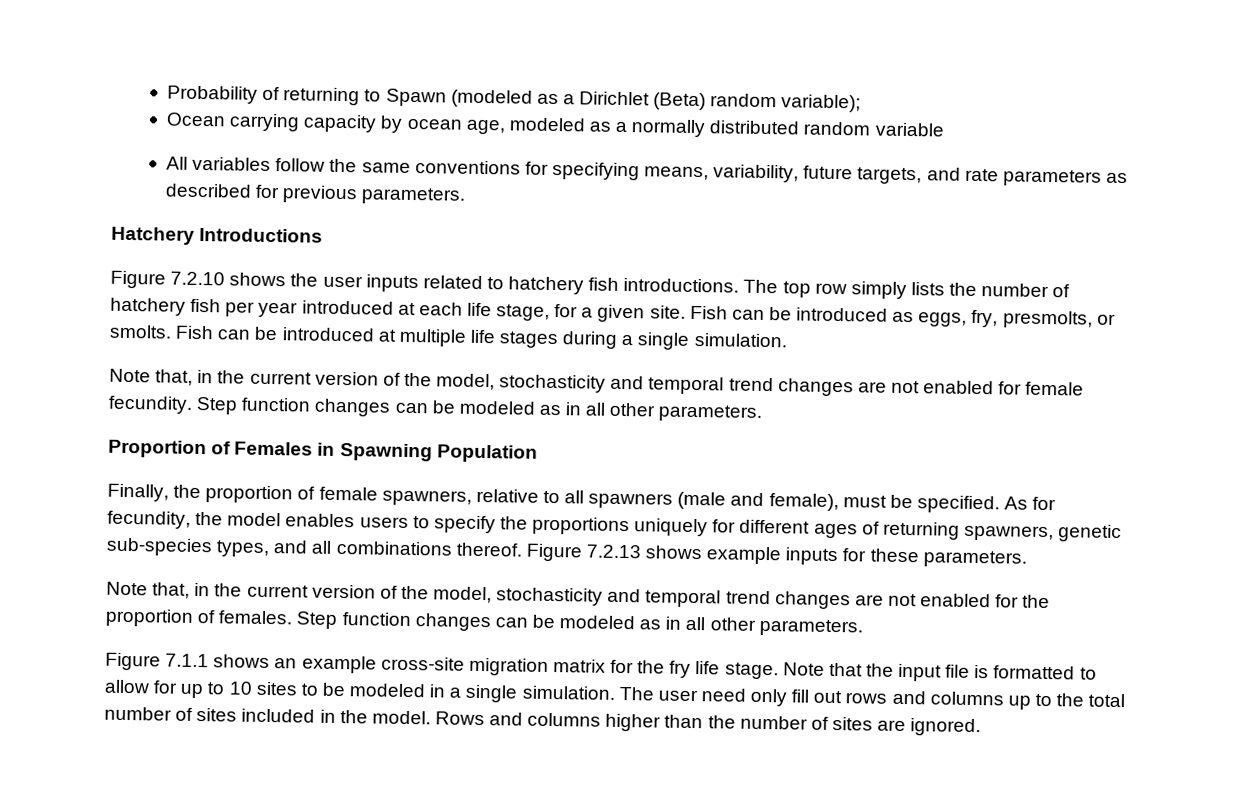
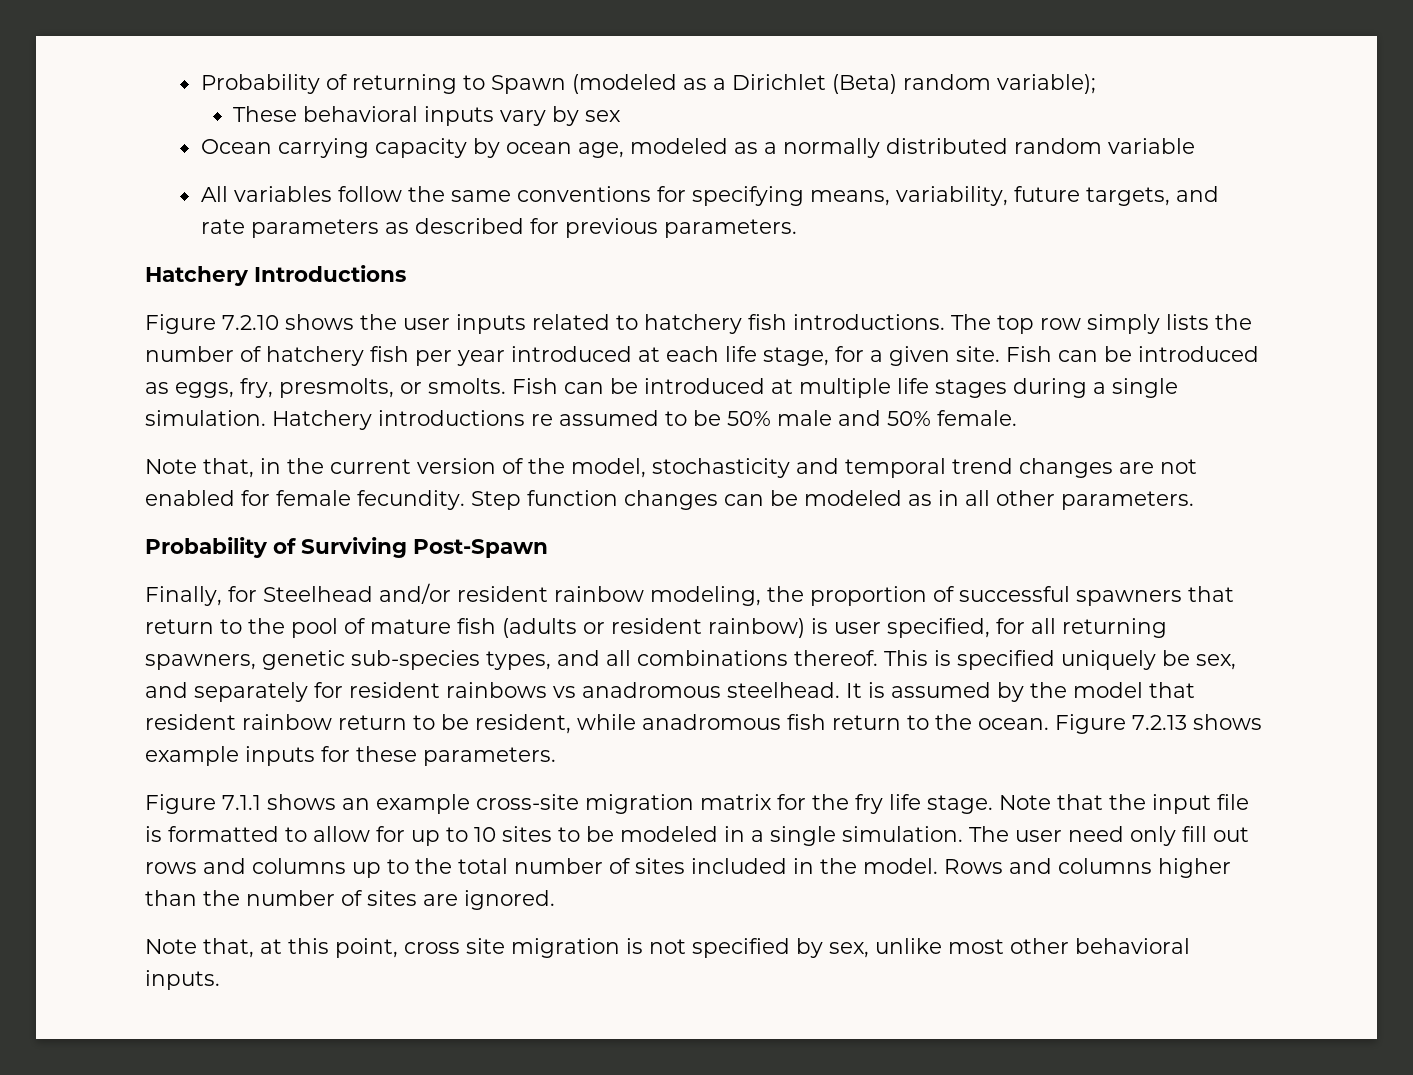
(862, 103) none -> [232,106,621,126] // These behavioral inputs vary by sex
(787, 340) none -> [272,410,1017,430] Hatchery introductions re assumed to be 50% male and 50% female.
[108,439,538,463] [107,483,1057,514] [107,510,880,539] Proportion of Females in Spawning Population // Finally, the proportion of female spawners, relative to all spawners (male and female), must be specified. As for fecundity, the model enables users to specify the proportions uniquely for different ages of -> [145,537,548,558] [145,583,1234,606] [145,618,1056,638] Probability of Surviving Post-Spawn // Finally, for Steelhead and/or resident rainbow modeling, the proportion of successful spawners that return to the pool of mature fish (adults or resident rainbow) is user specified, for all
(522, 549) none -> [884,650,1236,670] [145,682,1195,702] [145,714,1049,734] This is specified uniquely be sex, and separately for resident rainbows vs anadromous steelhead. It is assumed by the model that resident rainbow return to be resident, while anadromous fish return to the ocean.
[106,581,1051,610] [105,608,863,637] // Note that, in the current version of the model, stochasticity and temporal trend changes are not enabled for the proportion of females. Step function changes can be modeled as in all other parameters. -> (556, 756) none
(982, 727) none -> [145,938,1190,958] [145,970,220,990] // Note that, at this point, cross site migration is not specified by sex, unlike most other behavioral inputs.

